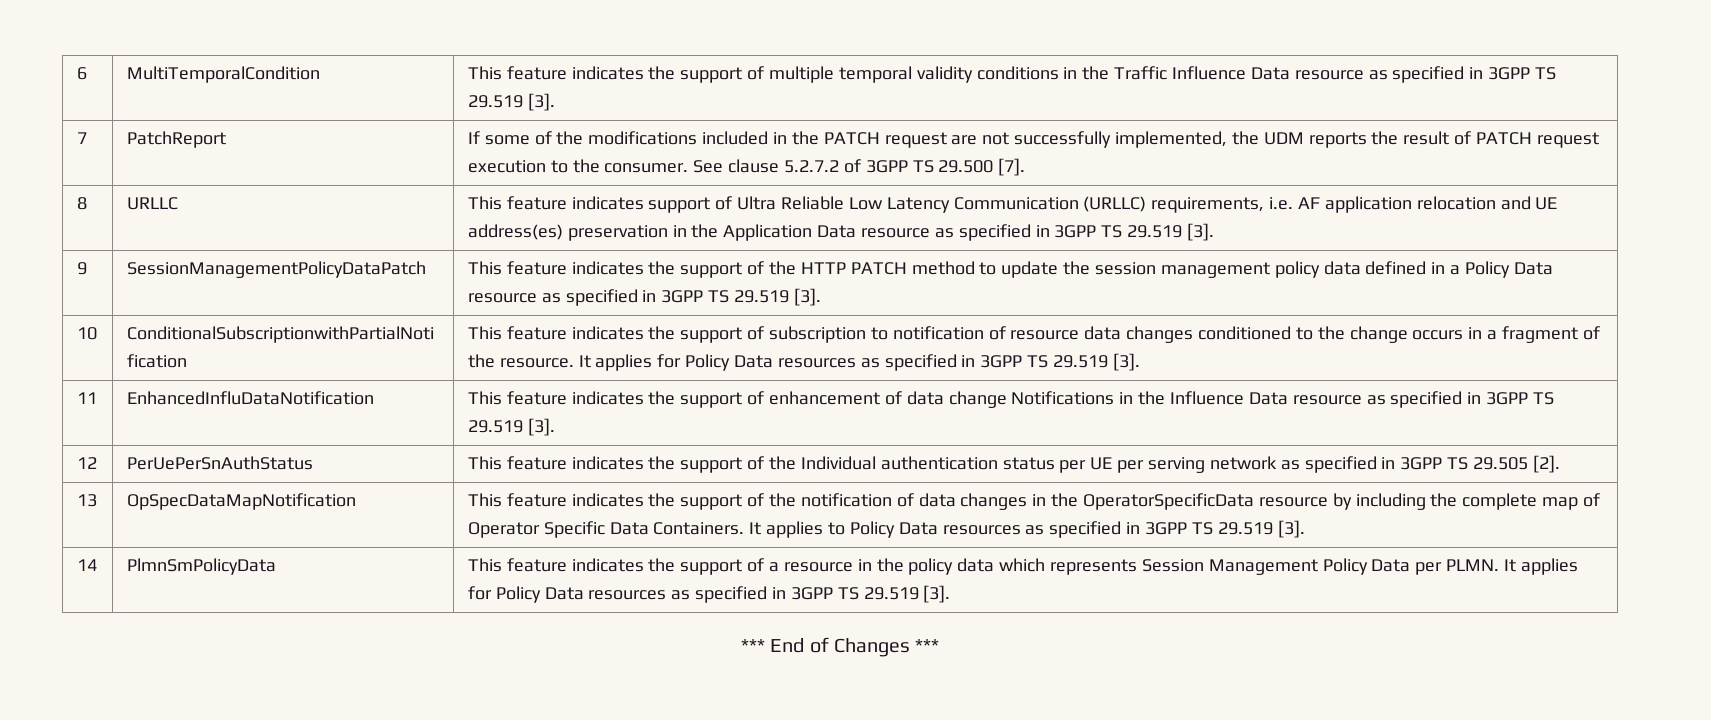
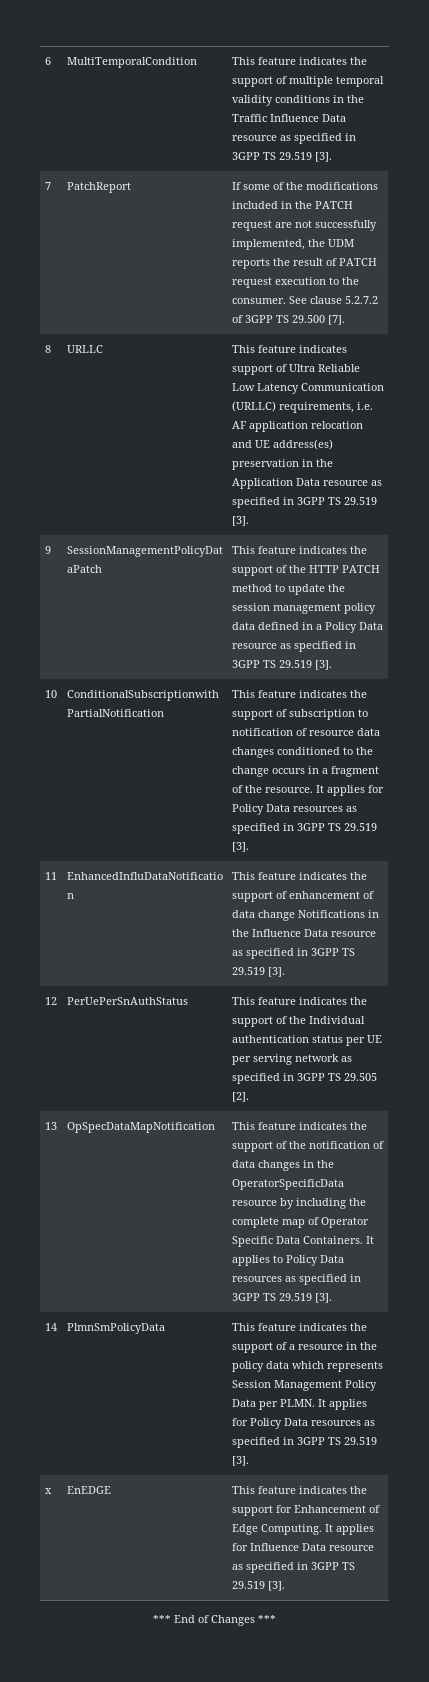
(951, 594) none -> [44,1488,52,1494] [66,1486,111,1494] [231,1486,367,1494] [231,1505,380,1516] [231,1524,374,1535] [231,1543,374,1551] [231,1562,355,1573] [231,1581,285,1591] // x | EnEDGE | This feature indicates the support for Enhancement of Edge Computing. It applies for Influence Data resource as specified in 3GPP TS 29.519 [3].

